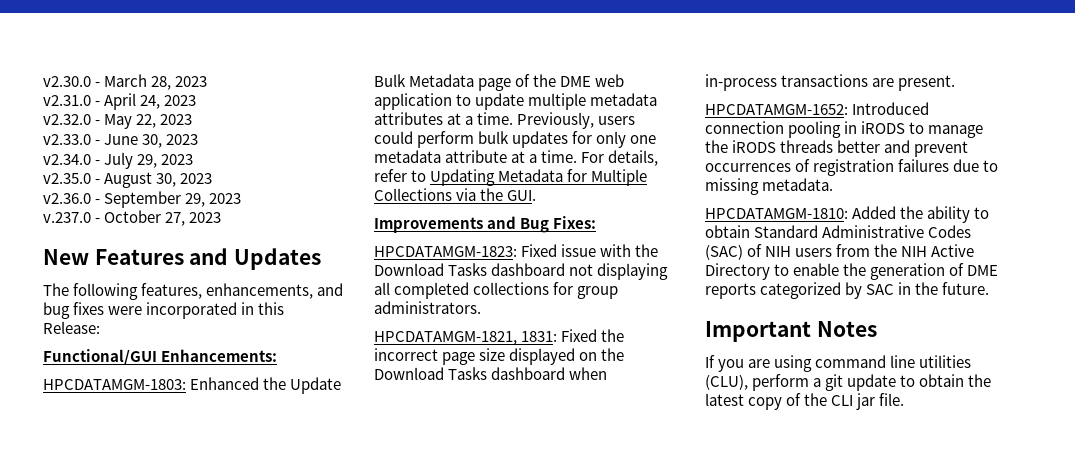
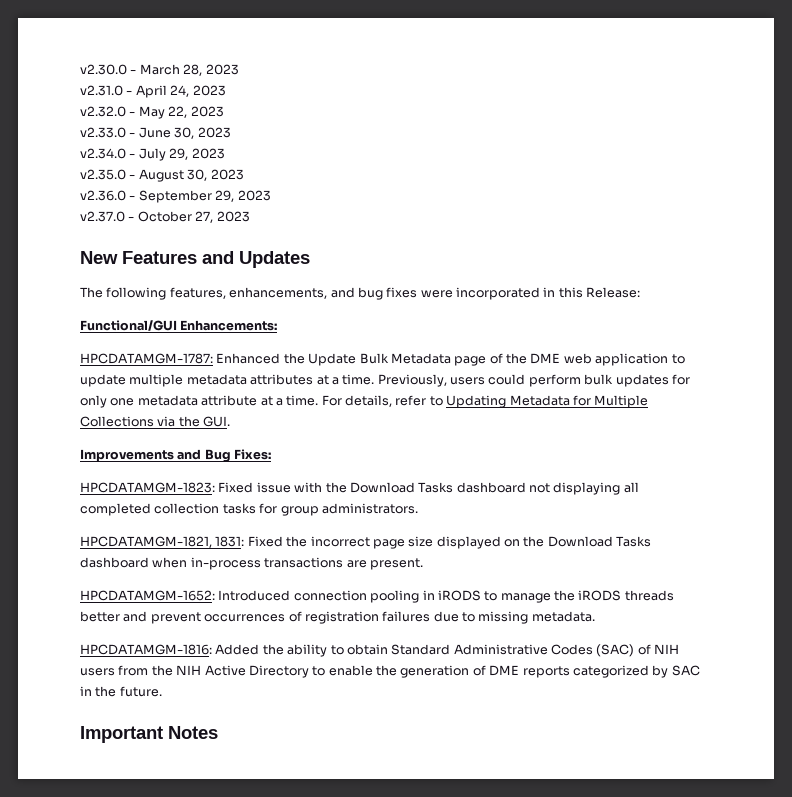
[43,212,91,223] v.237.0 -> [80,211,125,222] v2.37.0
[43,379,186,390] HPCDATAMGM-1803: -> [80,353,213,364] HPCDATAMGM-1787:
[473,282,550,295] collections -> [154,503,256,514] collection tasks
[705,208,848,219] HPCDATAMGM-1810: -> [80,644,212,655] HPCDATAMGM-1816:
[705,355,972,372] [705,374,992,391] [705,393,905,410] // If you are using command line utilities (CLU), perform a git update to obtain the latest copy of the CLI jar file. -> (218, 732) none

